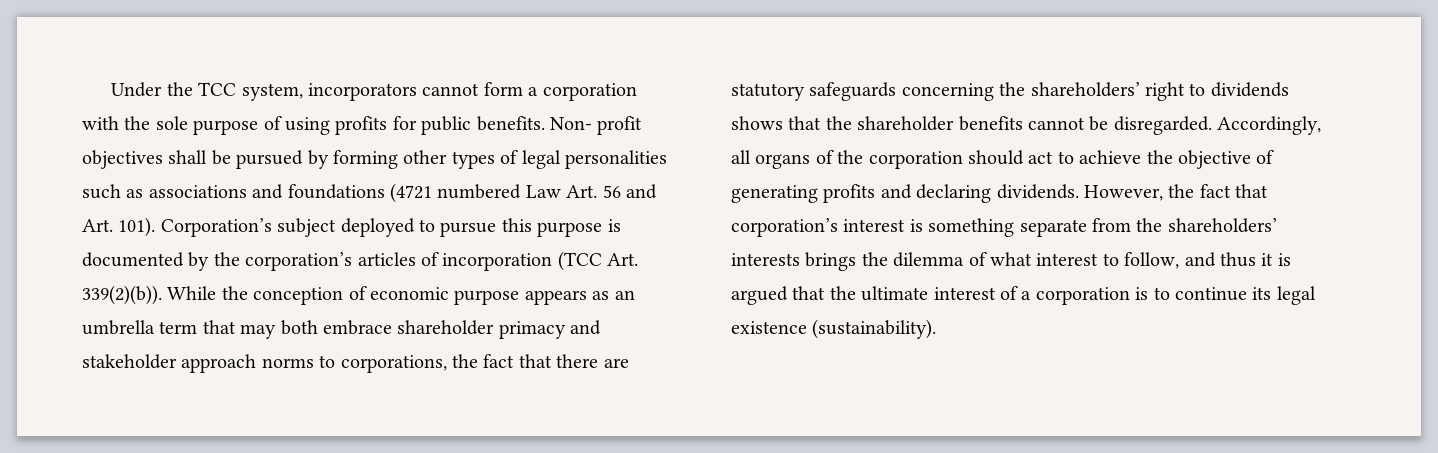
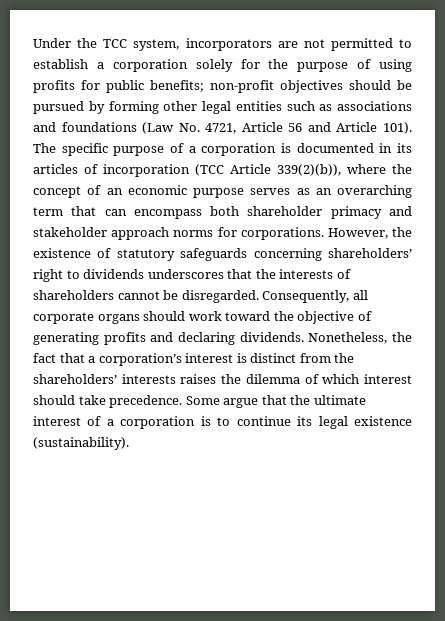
[422,82,637,101] [82,116,188,130] cannot form a corporation with the sole -> [277,38,412,51] [33,59,289,72] are not permitted to establish a corporation solely for the
[476,116,643,135] [82,150,208,169] benefits. Non- profit objectives shall -> [150,80,391,93] benefits; non-profit objectives should
[451,150,667,169] types of legal personalities -> [202,101,282,114] legal entities
[390,183,657,203] [82,217,621,237] [82,251,639,271] [82,285,367,305] (4721 numbered Law Art. 56 and Art. 101). Corporation’s subject deployed to pursue this purpose is documented by the corporation’s articles of incorporation (TCC Art. 339(2)(b)). While the conception of -> [142,122,412,134] [33,143,412,156] [33,164,412,177] [33,185,123,198] (Law No. 4721, Article 56 and Article 101). The specific purpose of a corporation is documented in its articles of incorporation (TCC Article 339(2)(b)), where the concept of an
[524,290,587,305] appears -> [250,188,291,195] serves
[82,320,155,335] umbrella -> [337,185,412,198] overarching
[240,320,392,339] may both embrace -> [104,206,240,219] can encompass both
[319,354,629,373] to corporations, the fact that there are -> [217,227,412,240] [33,248,112,258] for corporations. However, the existence of
[999,82,1026,96] the -> (322, 254) none
[731,116,1322,135] [731,150,1142,169] shows that the shareholder benefits cannot be disregarded. Accordingly, all organs of the corporation should act to achieve -> [147,269,351,279] [33,290,368,303] [33,311,271,324] underscores that the interests of shareholders cannot be disregarded. Consequently, all corporate organs should work toward
[1084,184,1269,201] However, the fact that -> [308,332,412,344] [33,353,96,363] Nonetheless, the fact that a
[928,218,1087,237] something separate -> [250,353,297,363] distinct
[805,252,857,271] brings -> [180,374,217,384] raises
[990,252,1291,269] [731,286,788,305] what interest to follow, and thus it is argued -> [322,374,413,384] [33,395,259,408] which interest should take precedence. Some argue

